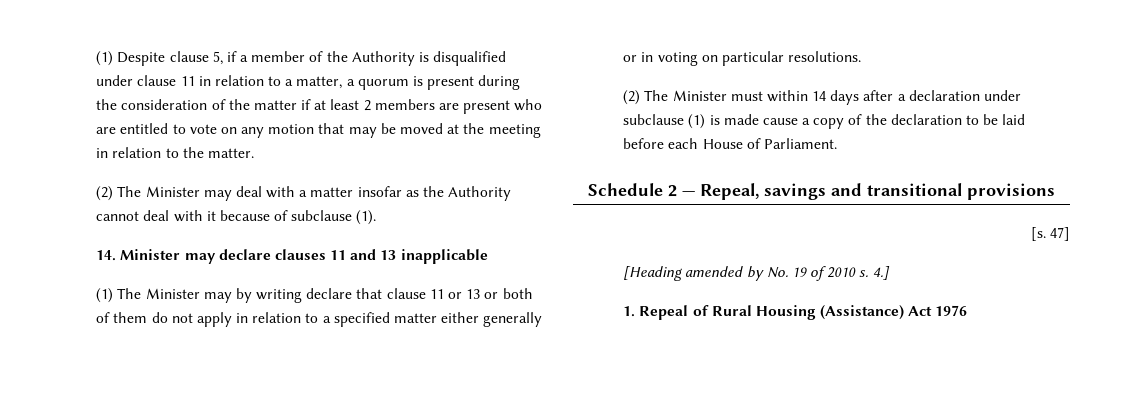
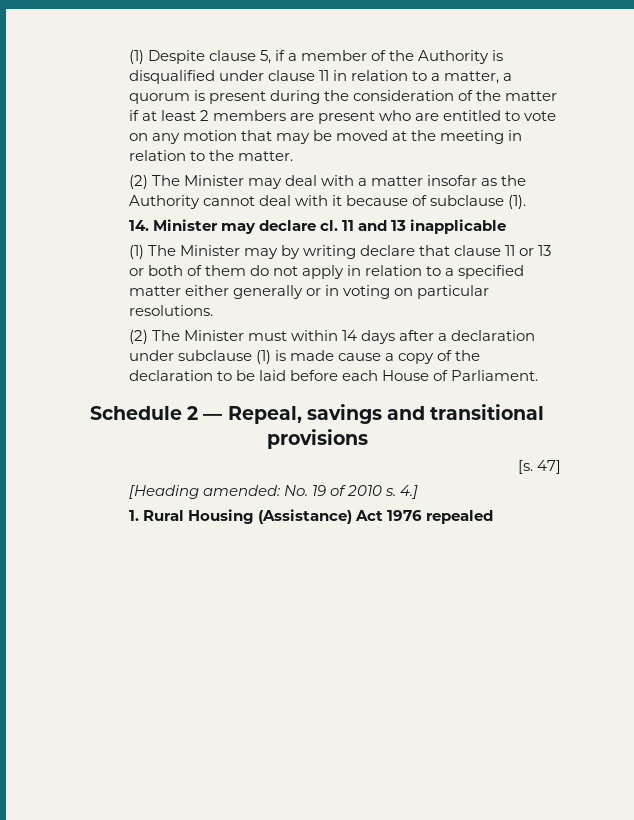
[274,249,326,260] clauses -> [319,220,338,231] cl.
[685,266,764,281] amended by -> [202,485,281,496] amended:
[639,305,709,320] Repeal of -> (139, 515) none
(968, 310) none -> [425,510,493,524] repealed

